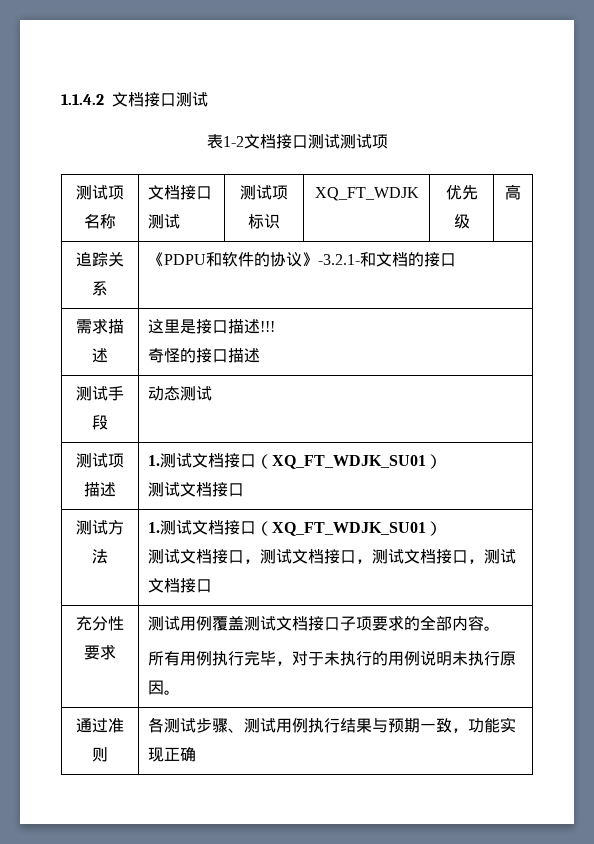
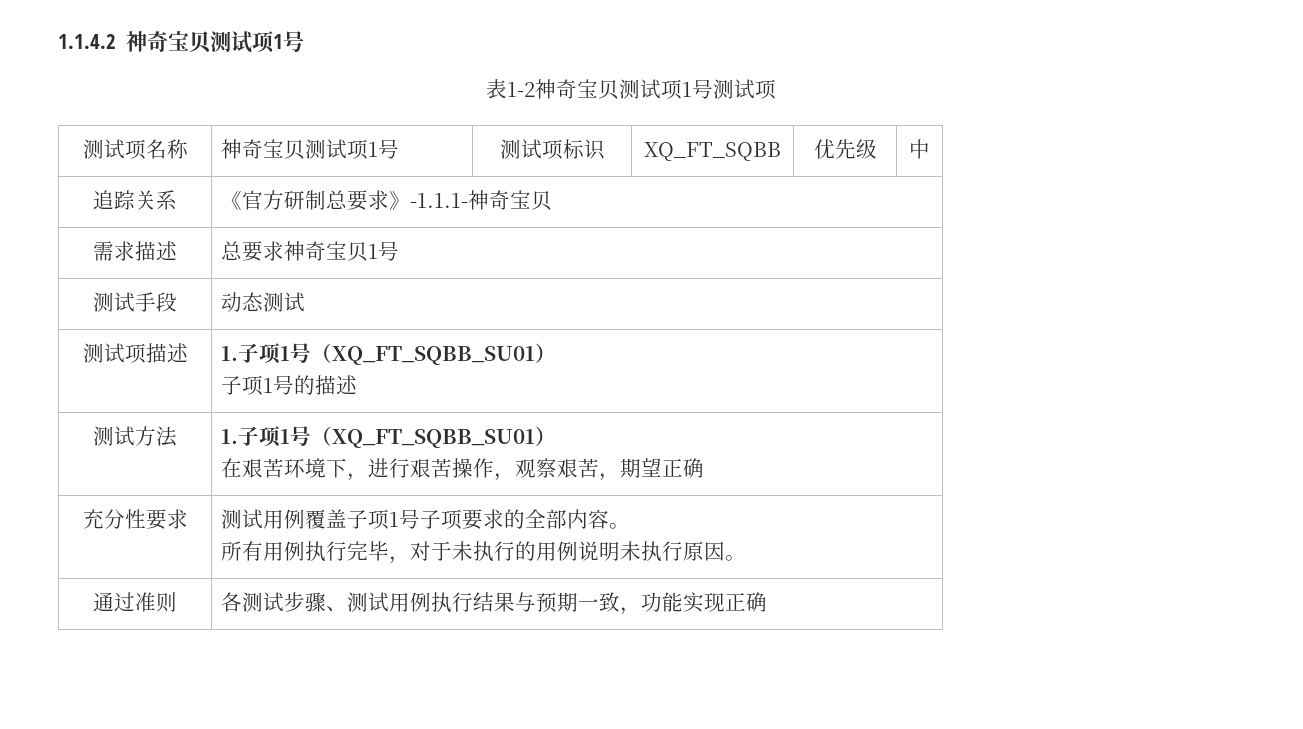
[112,92,208,107] 文档接口测试 -> [126,31,305,53] 神奇宝贝测试项1号
[243,134,340,149] 文档接口测试 -> [535,79,713,100] 神奇宝贝测试项1号
[148,185,213,200] [148,214,181,229] 文档接口测试 -> [220,139,399,160] 神奇宝贝测试项1号
[314,187,419,201] XQ_FT_WDJK -> [644,142,781,161] XQ_FT_SQBB
[505,184,521,200] 高 -> [909,139,930,159] 中
[164,251,457,267] [76,318,124,334] [92,348,108,363] [148,319,276,334] [148,348,261,363] PDPU和软件的协议》-3.2.1-和文档的接口 // 需求描述 | 这里是接口描述!!! // 奇怪的接口描述 -> [241,190,552,211] [93,241,177,261] [220,241,399,262] 官方研制总要求》-1.1.1-神奇宝贝 // 需求描述 | 总要求神奇宝贝1号
[160,453,443,469] [148,482,245,497] [76,520,124,535] [92,549,108,564] [148,520,443,536] [148,549,517,564] [148,578,213,593] 测试文档接口（XQ_FT_WDJK_SU01） // 测试文档接口 // 测试方法 | 1.测试文档接口（XQ_FT_WDJK_SU01） // 测试文档接口，测试文档接口，测试文档接口，测试文档接口 -> [237,343,556,365] [220,375,357,396] [93,426,177,447] [220,426,556,448] [220,458,704,481] 子项1号（XQ_FT_SQBB_SU01） // 子项1号的描述 // 测试方法 | 1.子项1号（XQ_FT_SQBB_SU01） // 在艰苦环境下，进行艰苦操作，观察艰苦，期望正确
[244,616,341,631] 测试文档接口 -> [346,509,420,530] 子项1号

